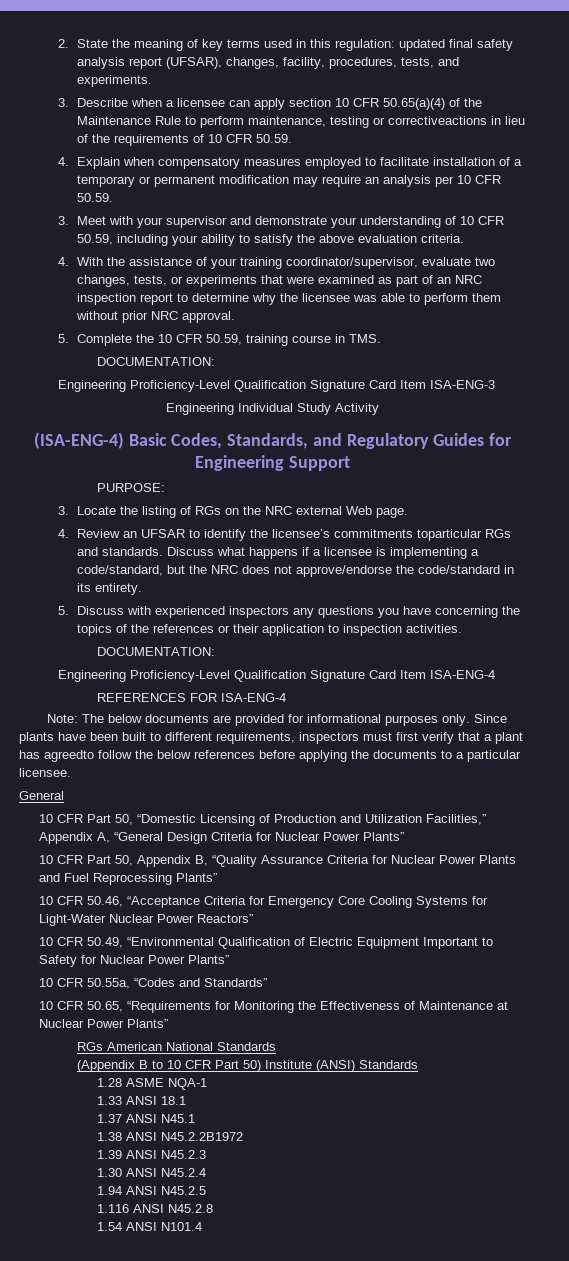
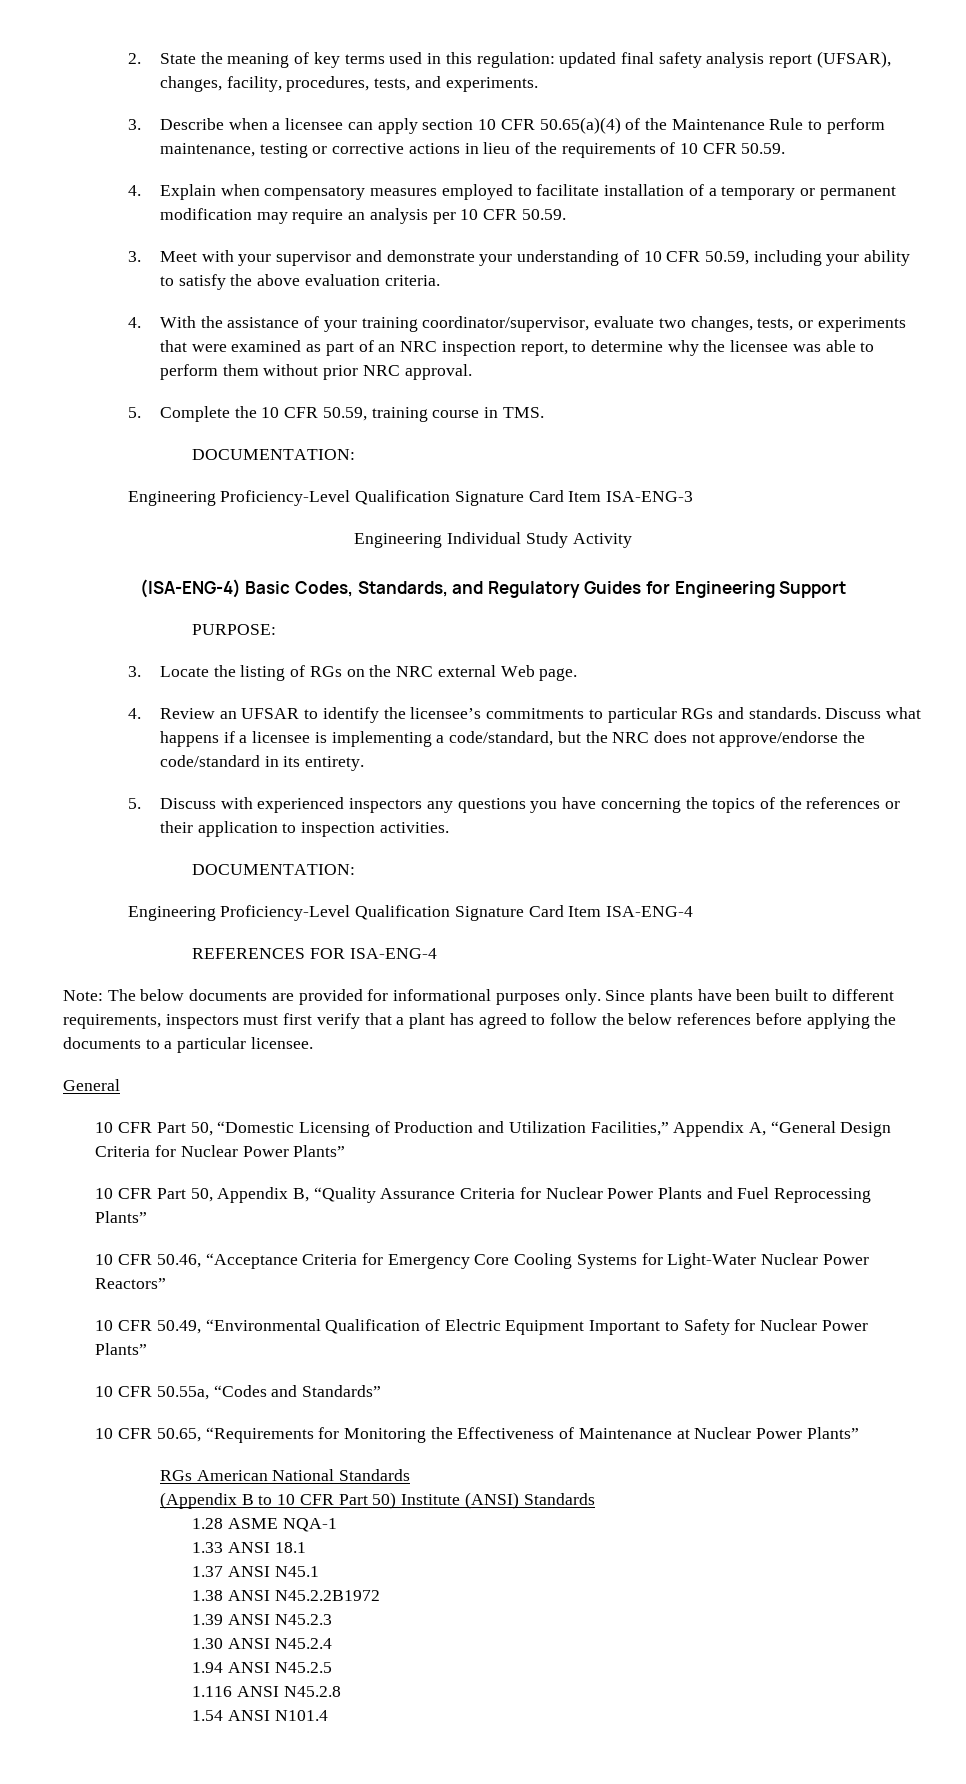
[388,116,488,125] correctiveactions -> [332,143,460,154] corrective actions
[140,293,174,305] report -> [520,342,568,356] report,
[417,529,483,541] toparticular -> [588,707,677,723] to particular
[44,750,94,762] agreedto -> [478,1013,546,1029] agreed to

